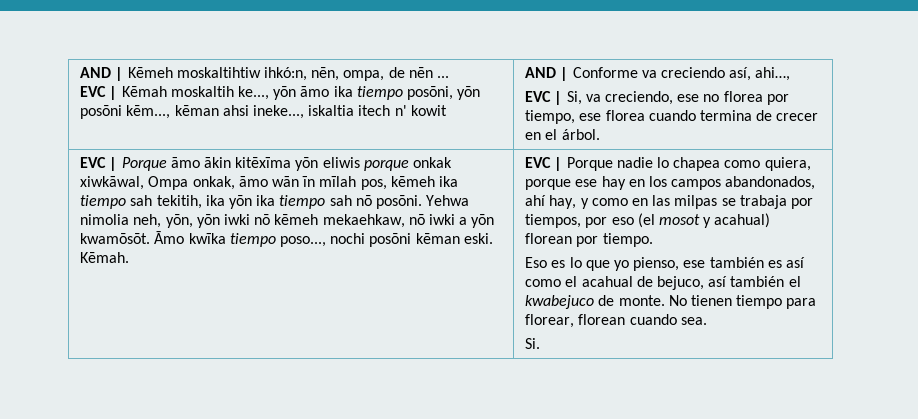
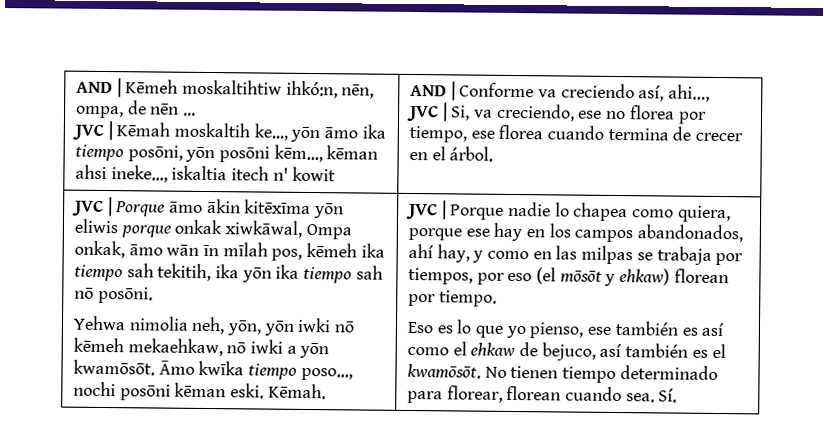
[80,86,107,97] EVC -> [71,124,104,140] JVC
[525,91,552,102] EVC -> [405,105,439,122] JVC
[80,157,107,168] EVC -> [71,200,104,216] JVC
(422, 202) none -> (153, 295) //
[525,157,552,168] EVC -> [405,203,438,220] JVC
[659,213,771,228] mosot y acahual) -> [559,268,671,286] mōsōt y ehkaw)
[581,276,633,287] acahual -> [470,342,516,357] ehkaw
[788,276,801,287] [525,295,665,309] el kwabejuco de monte. -> [691,343,726,359] [406,363,481,379] es el kwamōsōt.
(783, 302) none -> [619,365,718,380] determinado
[525,338,541,349] // Si. -> [658,388,678,403] Sí.

